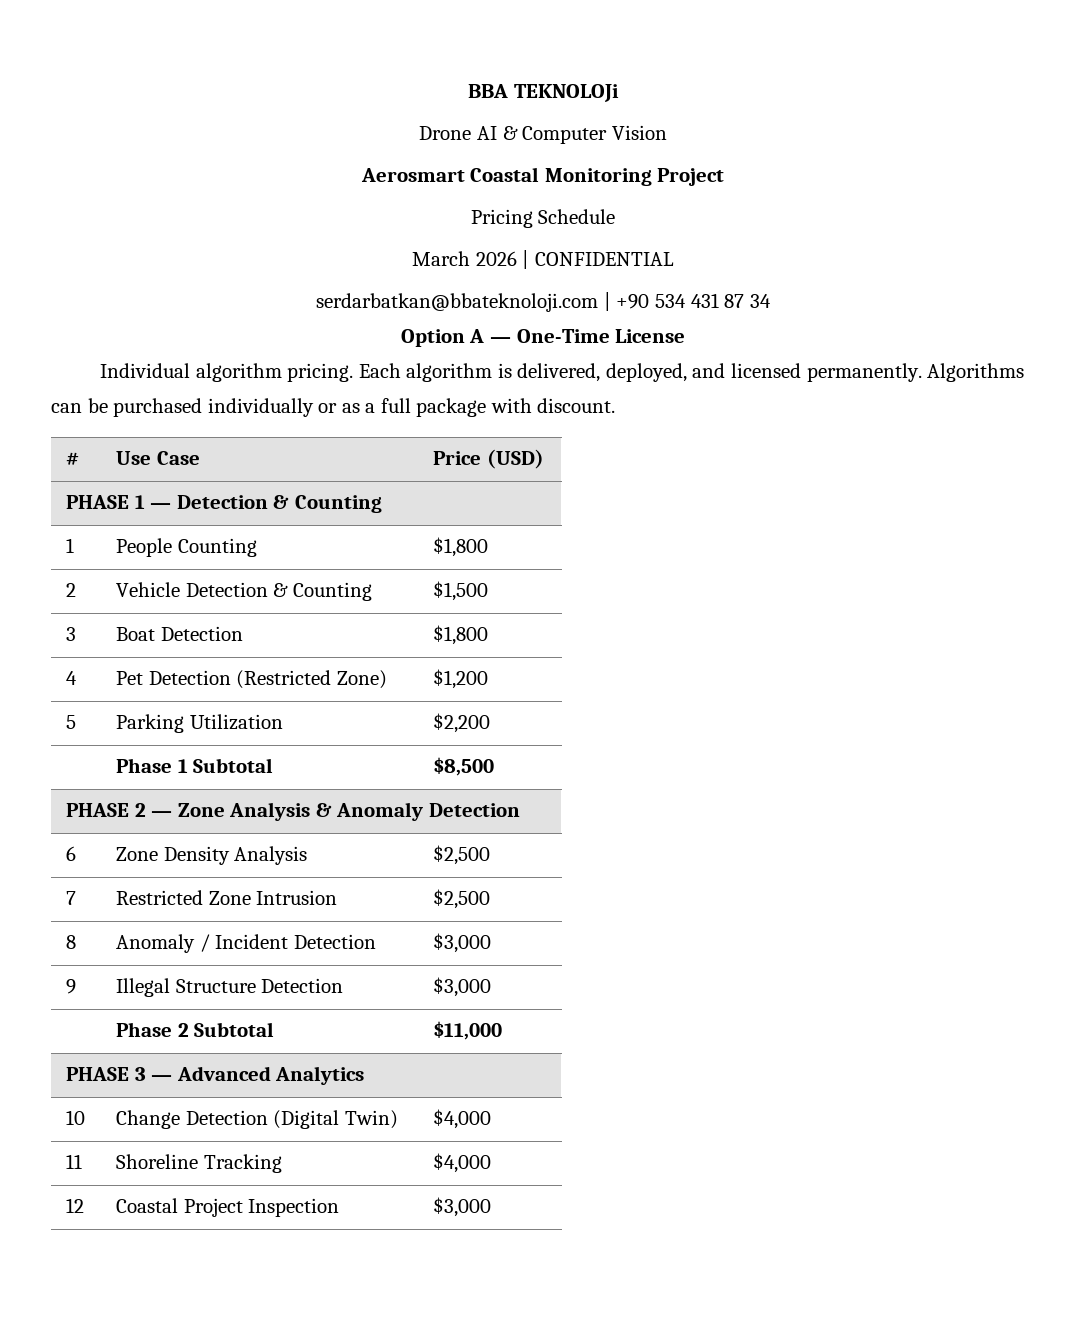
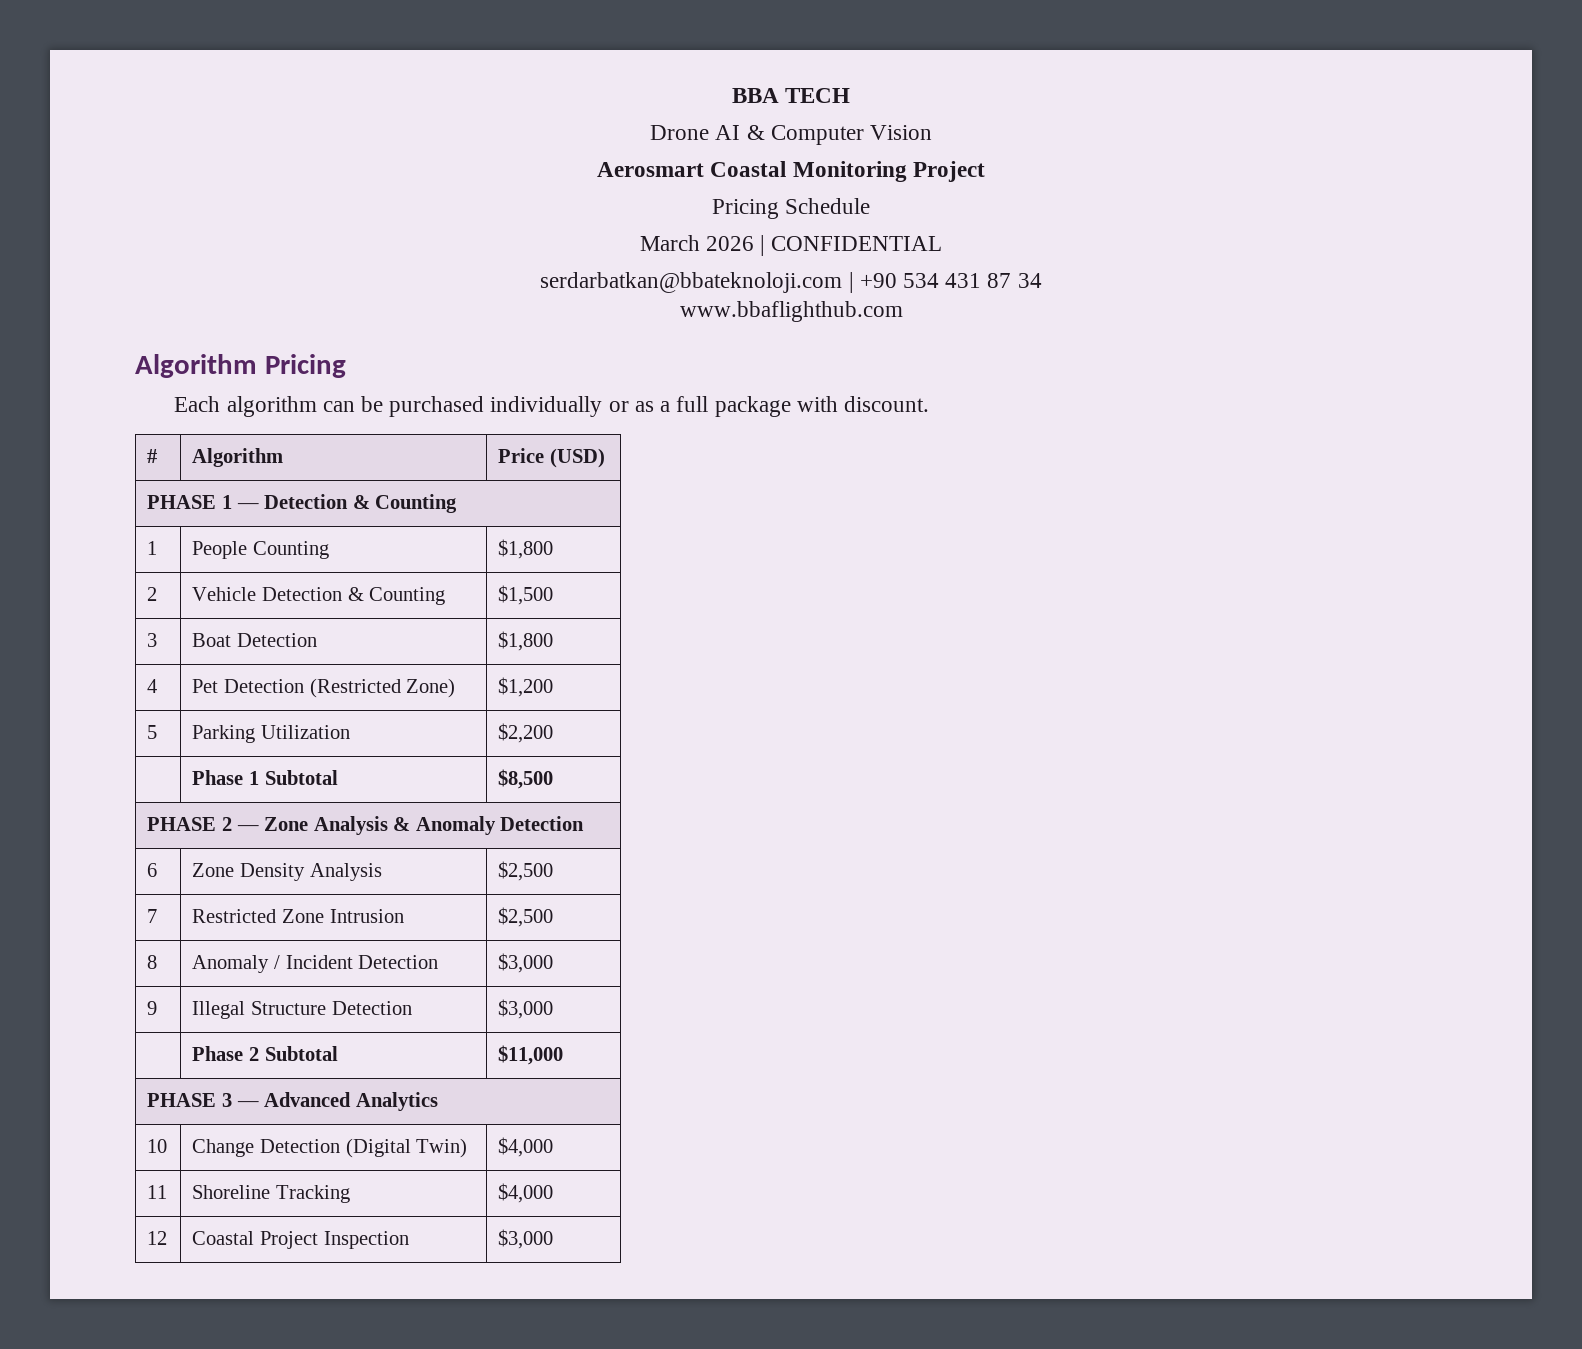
[513,84,619,102] TEKNOLOJi -> [785,88,851,103] TECH
[400,329,686,347] [100,363,1025,382] Option A — One-Time License // Individual algorithm pricing. Each algorithm is delivered, deployed, and licensed permanently. Algorithms -> [679,301,903,322] [135,354,346,378] [174,396,317,417] www.bbaflighthub.com // Algorithm Pricing // Each algorithm
[116,451,200,465] Use Case -> [192,448,284,467] Algorithm

